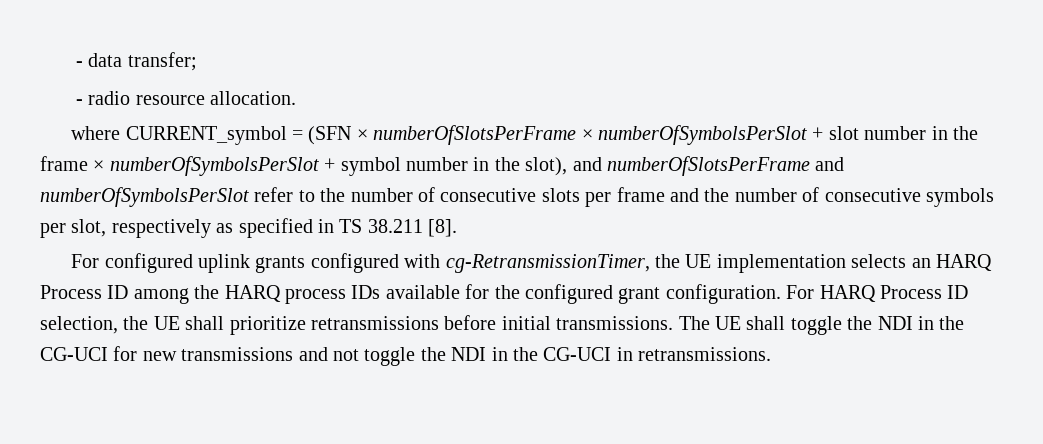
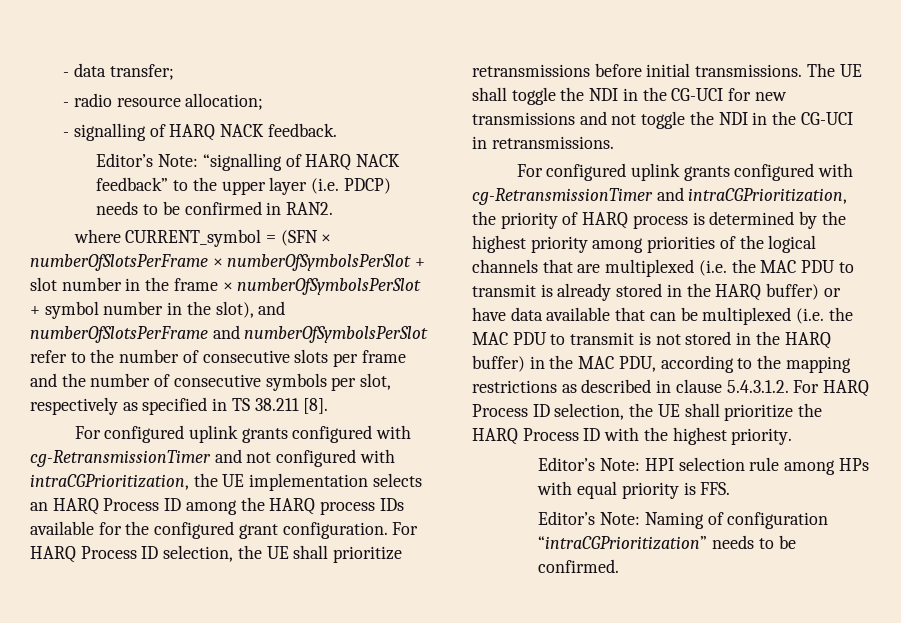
[210,91,297,105] allocation. -> [185,93,264,110] [63,123,337,141] [96,153,401,171] [96,177,391,195] [96,201,334,215] allocation; // - signalling of HARQ NACK feedback. // Editor’s Note: “signalling of HARQ NACK feedback” to the upper layer (i.e. PDCP) needs to be confirmed in RAN2.
[445,254,650,273] cg-RetransmissionTimer, -> [30,449,395,467] [30,474,189,490] cg-RetransmissionTimer and not configured with intraCGPrioritization,
(772, 354) none -> [516,163,854,181] [472,187,848,205] [472,211,846,229] [472,235,817,253] [472,259,854,277] [472,283,841,301] [472,307,853,325] [472,331,831,349] [472,355,851,373] [472,379,870,397] [472,403,823,421] [472,427,793,445] [538,457,869,475] [537,481,731,499] [538,511,829,529] [538,535,796,550] [538,559,620,573] // For configured uplink grants configured with cg-RetransmissionTimer and intraCGPrioritization, the priority of HARQ process is determined by the highest priority among priorities of the logical channels that are multiplexed (i.e. the MAC PDU to transmit is already stored in the HARQ buffer) or have data available that can be multiplexed (i.e. the MAC PDU to transmit is not stored in the HARQ buffer) in the MAC PDU, according to the mapping restrictions as described in clause 5.4.3.1.2. For HARQ Process ID selection, the UE shall prioritize the HARQ Process ID with the highest priority. // Editor’s Note: HPI selection rule among HPs with equal priority is FFS. // Editor’s Note: Naming of configuration “intraCGPrioritization” needs to be confirmed.

